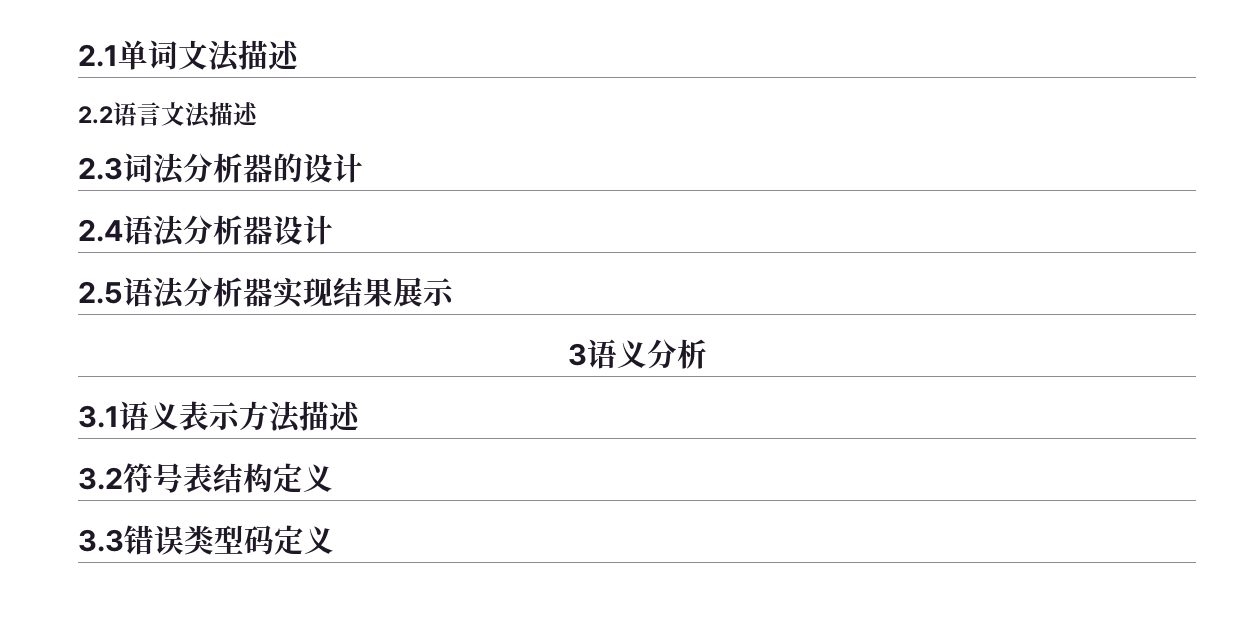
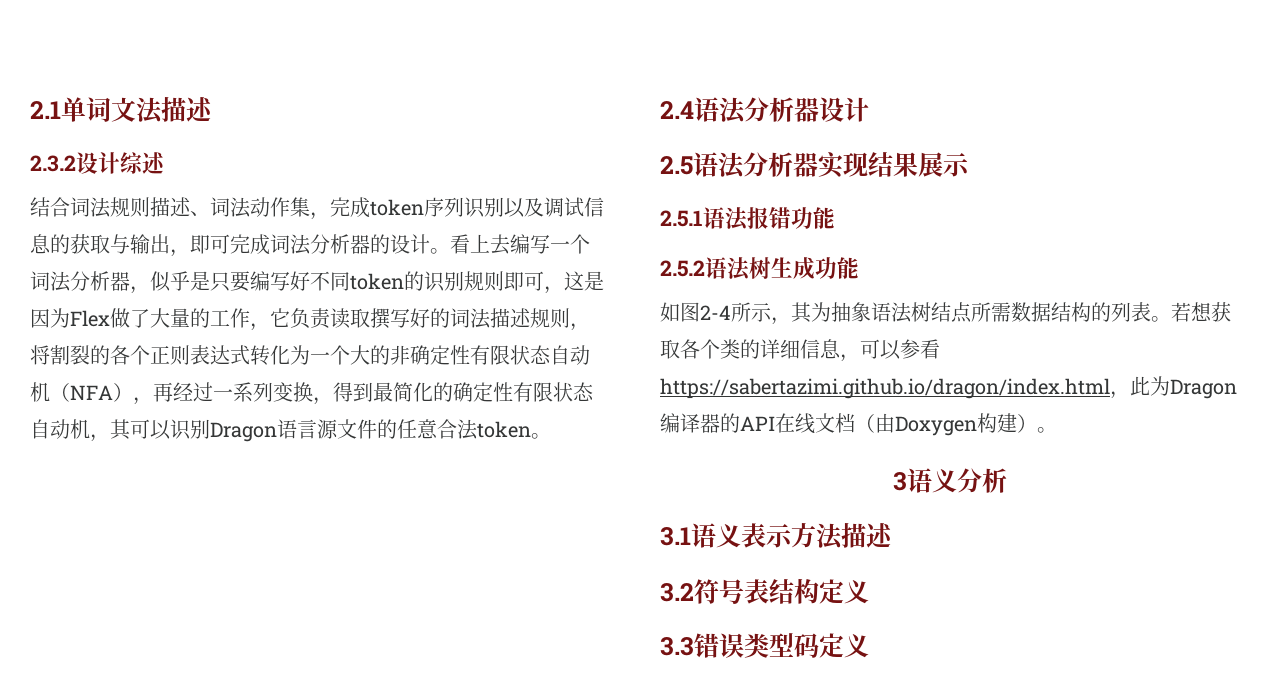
[78,102,258,128] [78,153,363,185] 2.2语言文法描述 // 2.3词法分析器的设计 -> [30,152,165,174] [30,197,604,220] [30,234,590,257] [30,271,604,294] [30,308,590,331] [30,345,590,366] [30,382,594,405] [30,419,551,442] 2.3.2设计综述 // 结合词法规则描述、词法动作集，完成token序列识别以及调试信息的获取与输出，即可完成词法分析器的设计。看上去编写一个词法分析器，似乎是只要编写好不同token的识别规则即可，这是因为Flex做了大量的工作，它负责读取撰写好的词法描述规则，将割裂的各个正则表达式转化为一个大的非确定性有限状态自动机（NFA），再经过一系列变换，得到最简化的确定性有限状态自动机，其可以识别Dragon语言源文件的任意合法token。
(455, 292) none -> [660,207,835,231] [660,257,859,281] [660,302,1231,325] [660,339,940,362] [660,376,1237,399] [660,413,1057,436] // 2.5.1语法报错功能 // 2.5.2语法树生成功能 // 如图2-4所示，其为抽象语法树结点所需数据结构的列表。若想获取各个类的详细信息，可以参看https://sabertazimi.github.io/dragon/index.html，此为Dragon编译器的API在线文档（由Doxygen构建）。

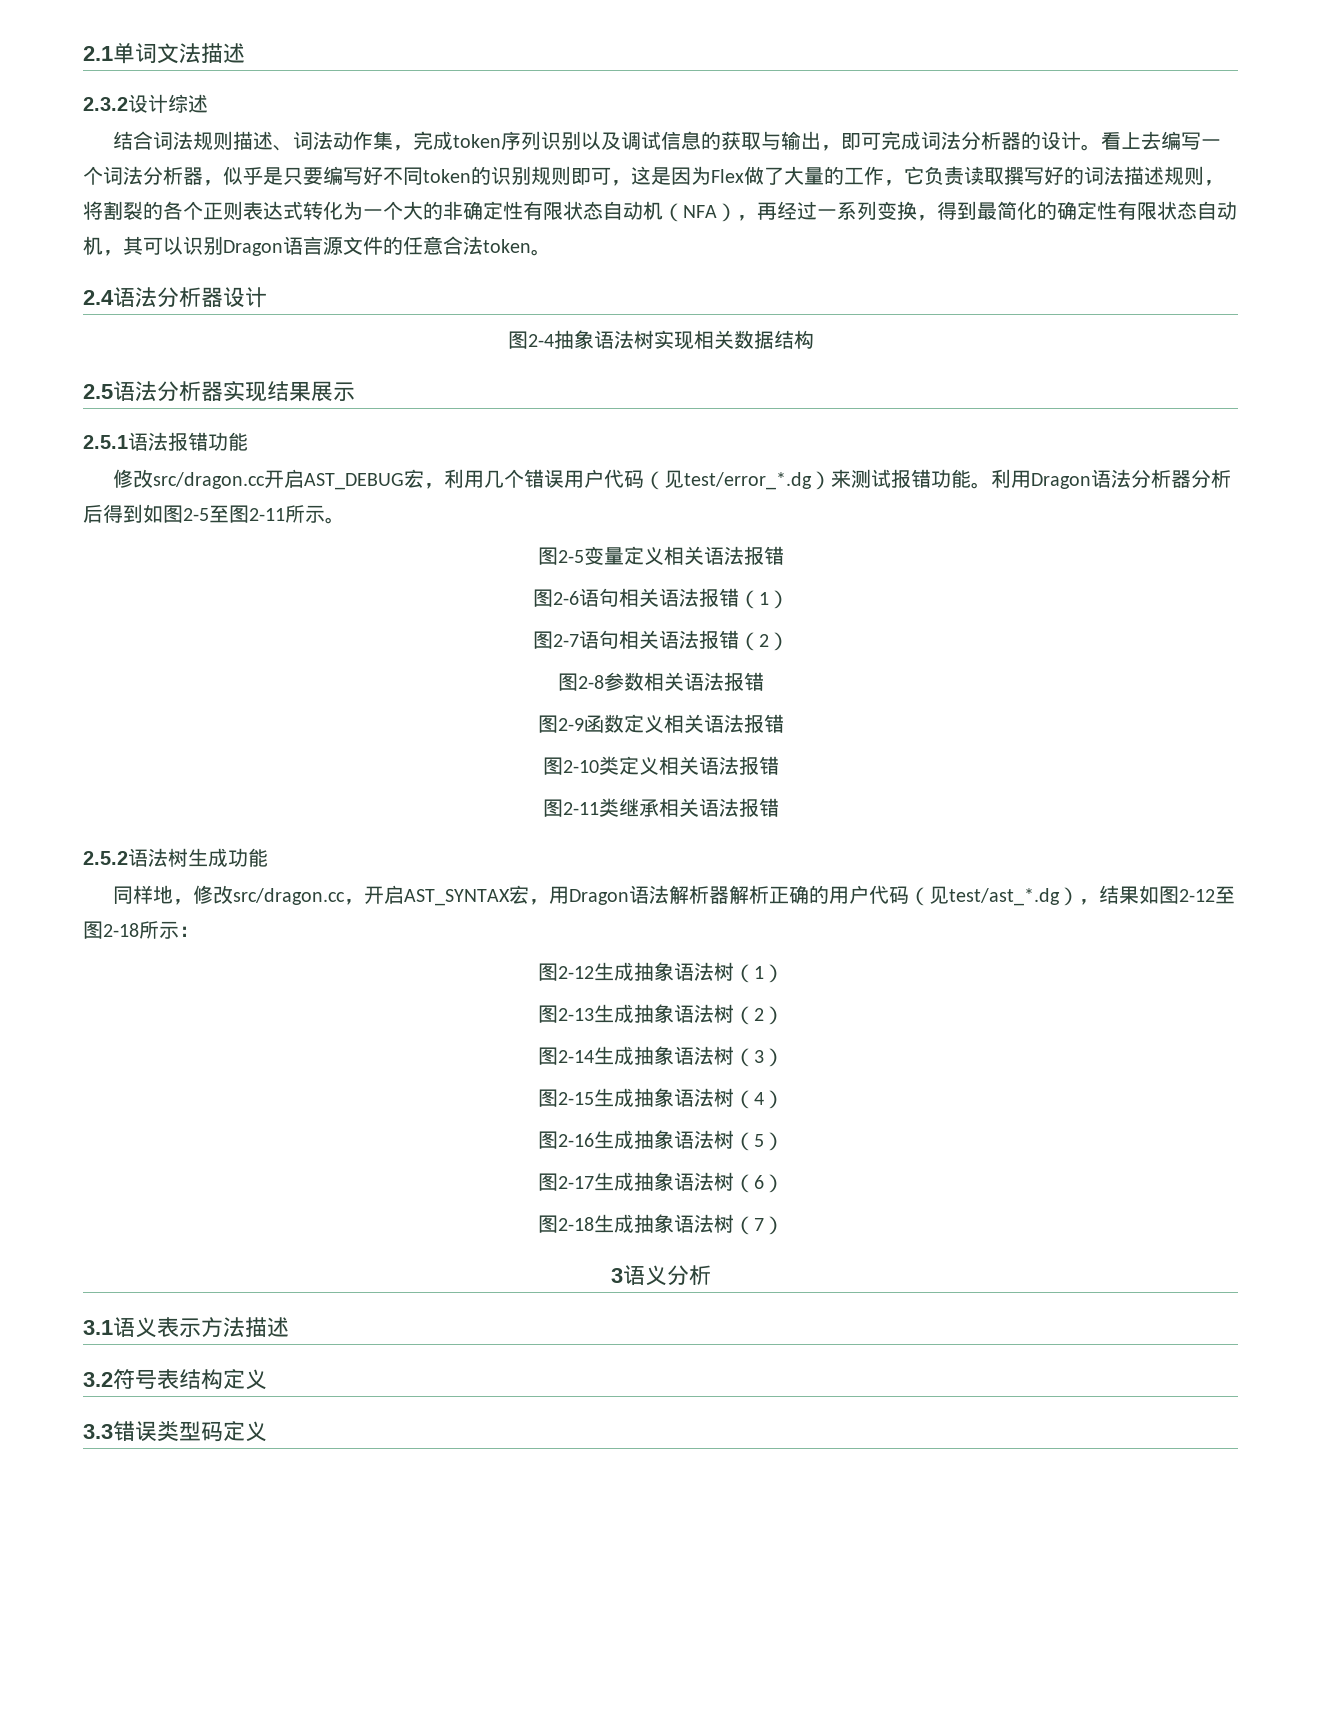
(869, 109) none -> [507,330,814,350] // 图2-4抽象语法树实现相关数据结构
(835, 218) none -> [112,469,1231,490] [83,504,345,524] [537,546,784,565] [532,588,789,609] [532,630,789,651] [557,672,764,691] [537,714,784,733] [542,756,779,775] [542,798,779,817] // 修改src/dragon.cc开启AST_DEBUG宏，利用几个错误用户代码（见test/error_*.dg）来测试报错功能。利用Dragon语法分析器分析后得到如图2-5至图2-11所示。 // 图2-5变量定义相关语法报错 // 图2-6语句相关语法报错（1） // 图2-7语句相关语法报错（2） // 图2-8参数相关语法报错 // 图2-9函数定义相关语法报错 // 图2-10类定义相关语法报错 // 图2-11类继承相关语法报错
[660,302,1231,325] [660,339,940,362] [660,376,1237,399] [660,413,1057,436] 如图2-4所示，其为抽象语法树结点所需数据结构的列表。若想获取各个类的详细信息，可以参看https://sabertazimi.github.io/dragon/index.html，此为Dragon编译器的API在线文档（由Doxygen构建）。 -> [112,885,1235,906] [83,921,199,939] [537,962,784,983] [537,1004,784,1025] [537,1046,784,1067] [537,1088,784,1109] [537,1130,784,1151] [537,1172,784,1193] [537,1214,784,1235] 同样地，修改src/dragon.cc，开启AST_SYNTAX宏，用Dragon语法解析器解析正确的用户代码（见test/ast_*.dg），结果如图2-12至图2-18所示： // 图2-12生成抽象语法树（1） // 图2-13生成抽象语法树（2） // 图2-14生成抽象语法树（3） // 图2-15生成抽象语法树（4） // 图2-16生成抽象语法树（5） // 图2-17生成抽象语法树（6） // 图2-18生成抽象语法树（7）

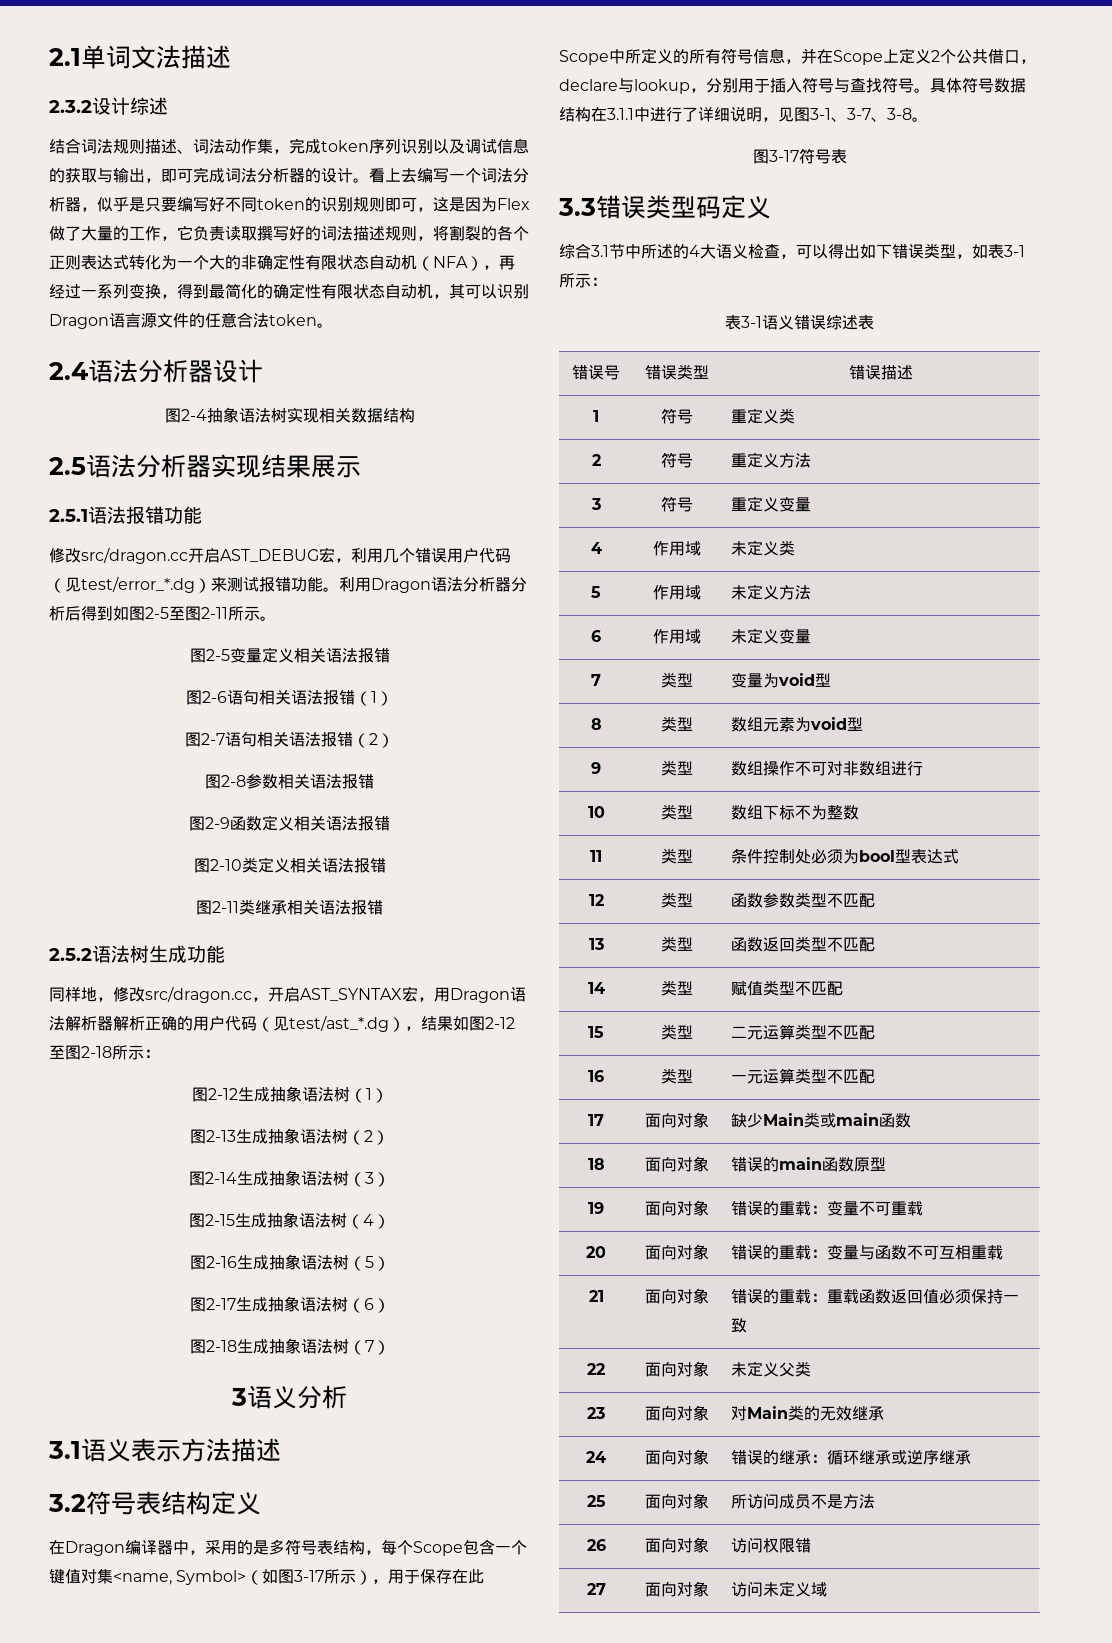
(267, 1379) none -> [49,1539,527,1556] [49,1569,485,1585] [559,48,1036,65] [559,77,1026,94] [559,106,928,122] [752,148,847,164] // 在Dragon编译器中，采用的是多符号表结构，每个Scope包含一个键值对集<name, Symbol>（如图3-17所示），用于保存在此Scope中所定义的所有符号信息，并在Scope上定义2个公共借口，declare与lookup，分别用于插入符号与查找符号。具体符号数据结构在3.1.1中进行了详细说明，见图3-1、3-7、3-8。 // 图3-17符号表
(267, 1431) none -> [559,243,1025,259] [559,273,607,288] [725,314,874,330] [572,365,620,380] [645,364,709,380] [848,365,913,380] [593,410,599,422] [661,408,693,424] [731,408,796,424] [591,454,601,466] [661,452,693,468] [731,452,812,468] [590,498,601,510] [661,496,693,512] [731,496,812,512] [590,542,602,554] [653,541,701,556] [731,540,796,556] [591,586,601,598] [653,585,701,600] [731,584,812,600] [591,630,601,642] [653,629,701,644] [731,628,812,644] [591,674,601,686] [661,672,693,688] [731,673,832,688] [590,718,602,730] [661,716,693,732] [731,717,864,732] [591,762,601,774] [661,760,693,776] [731,761,924,776] [587,806,605,818] [661,804,693,820] [731,805,860,820] [590,850,602,862] [661,848,693,864] [731,848,960,864] [588,894,604,906] [661,892,693,908] [731,892,876,908] [588,938,604,950] [661,936,693,952] [731,936,876,952] [587,982,605,994] [661,980,693,996] [731,980,844,996] [588,1026,604,1038] [661,1024,693,1040] [731,1024,876,1040] [588,1070,604,1082] [661,1068,693,1084] [731,1068,876,1084] [588,1114,604,1126] [645,1112,709,1128] [731,1112,912,1128] [587,1158,605,1170] [645,1156,709,1172] [731,1157,887,1172] [588,1202,604,1214] [645,1200,709,1216] [731,1201,924,1216] [586,1246,606,1258] [645,1244,709,1260] [731,1245,1004,1260] [588,1290,604,1302] [645,1288,709,1304] [731,1289,1020,1304] [731,1318,748,1333] [587,1363,605,1375] [645,1361,709,1377] [731,1361,812,1377] [587,1407,605,1419] [645,1405,709,1421] [731,1405,885,1421] [586,1451,606,1463] [645,1449,709,1465] [731,1450,972,1465] [586,1495,606,1507] [645,1493,709,1509] [731,1493,876,1509] [586,1539,606,1551] [645,1537,709,1553] [731,1537,812,1553] [586,1583,606,1595] [645,1581,709,1597] [731,1581,828,1597] // 综合3.1节中所述的4大语义检查，可以得出如下错误类型，如表3-1所示： // 表3-1语义错误综述表 // 错误号 | 错误类型 | 错误描述 // 1 | 符号 | 重定义类 // 2 | 符号 | 重定义方法 // 3 | 符号 | 重定义变量 // 4 | 作用域 | 未定义类 // 5 | 作用域 | 未定义方法 // 6 | 作用域 | 未定义变量 // 7 | 类型 | 变量为void型 // 8 | 类型 | 数组元素为void型 // 9 | 类型 | 数组操作不可对非数组进行 // 10 | 类型 | 数组下标不为整数 // 11 | 类型 | 条件控制处必须为bool型表达式 // 12 | 类型 | 函数参数类型不匹配 // 13 | 类型 | 函数返回类型不匹配 // 14 | 类型 | 赋值类型不匹配 // 15 | 类型 | 二元运算类型不匹配 // 16 | 类型 | 一元运算类型不匹配 // 17 | 面向对象 | 缺少Main类或main函数 // 18 | 面向对象 | 错误的main函数原型 // 19 | 面向对象 | 错误的重载：变量不可重载 // 20 | 面向对象 | 错误的重载：变量与函数不可互相重载 // 21 | 面向对象 | 错误的重载：重载函数返回值必须保持一致 // 22 | 面向对象 | 未定义父类 // 23 | 面向对象 | 对Main类的无效继承 // 24 | 面向对象 | 错误的继承：循环继承或逆序继承 // 25 | 面向对象 | 所访问成员不是方法 // 26 | 面向对象 | 访问权限错 // 27 | 面向对象 | 访问未定义域

